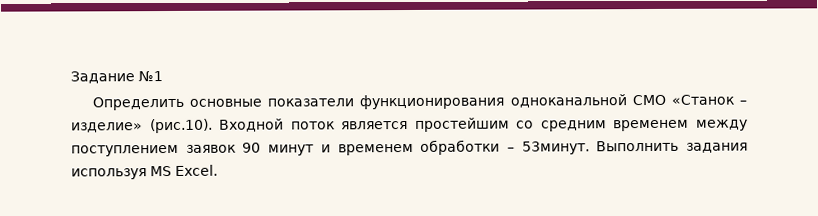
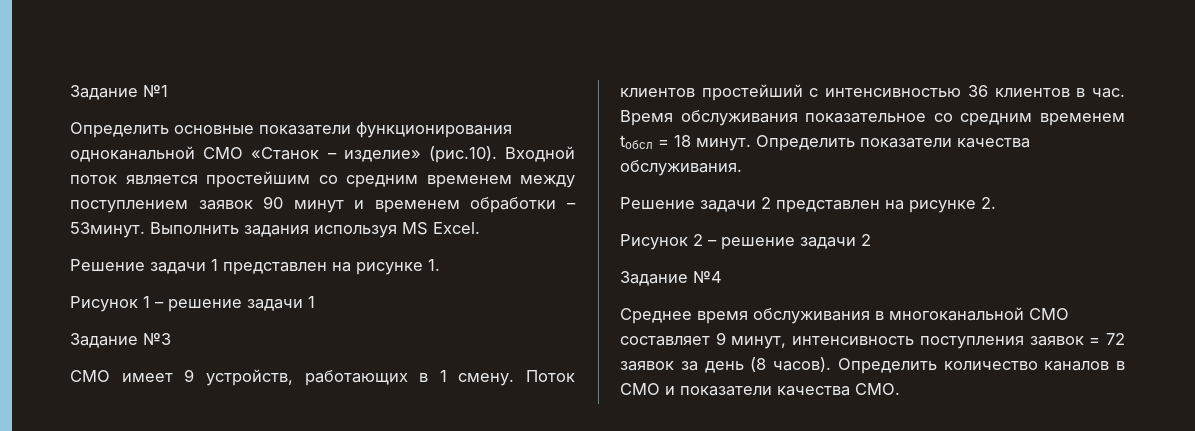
(218, 170) none -> [70,259,440,275] [70,296,315,312] [70,333,171,348] [70,369,575,386] [620,84,1125,101] [620,110,1125,126] [620,135,1030,151] [620,160,742,176] [620,197,996,213] [620,234,871,250] [620,271,722,286] [620,307,1069,324] [620,332,1125,349] [620,357,1125,374] [620,383,900,396] // Решение задачи 1 представлен на рисунке 1. // Рисунок 1 – решение задачи 1 // Задание №3 // СМО имеет 9 устройств, работающих в 1 смену. Поток клиентов простейший с интенсивностью 36 клиентов в час. Время обслуживания показательное со средним временем tобсл = 18 минут. Определить показатели качества обслуживания. // Решение задачи 2 представлен на рисунке 2. // Рисунок 2 – решение задачи 2 // Задание №4 // Среднее время обслуживания в многоканальной СМО составляет 9 минут, интенсивность поступления заявок = 72 заявок за день (8 часов). Определить количество каналов в СМО и показатели качества СМО.

